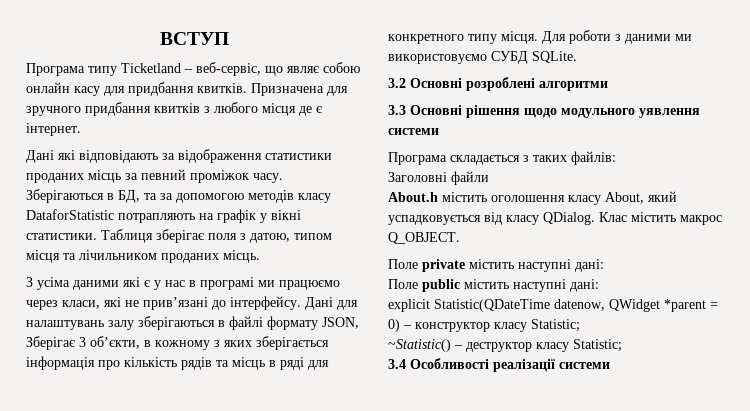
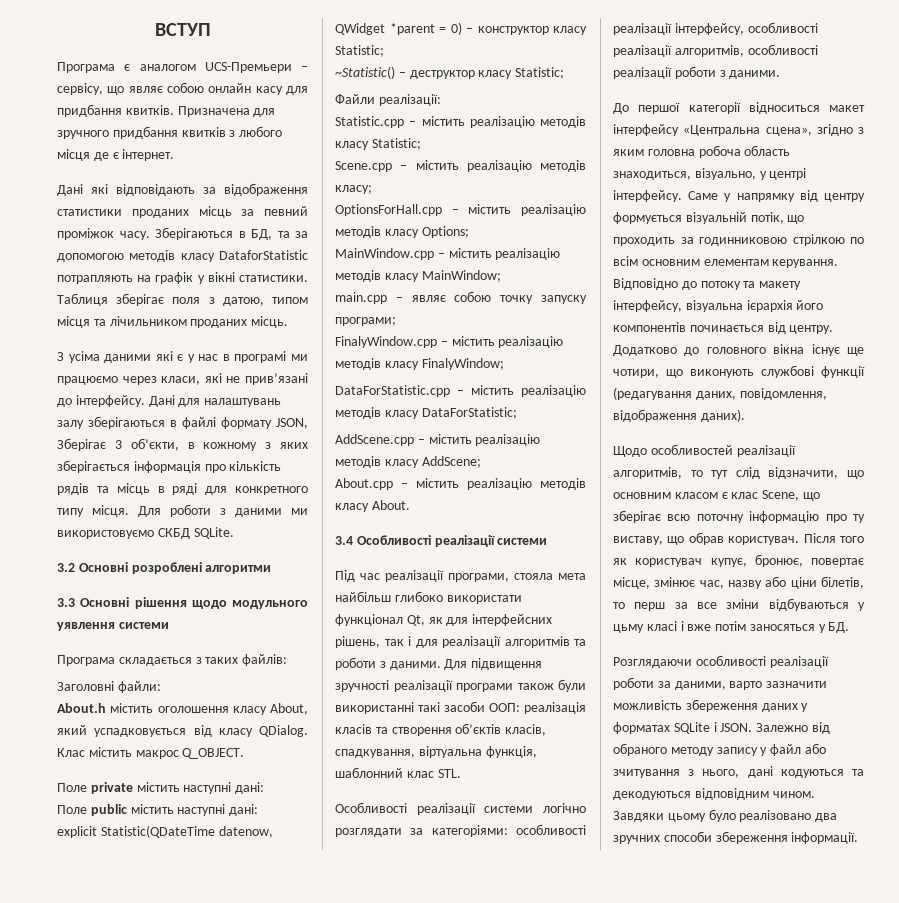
[88,62,261,76] типу Ticketland – веб-сервіс, -> [124,62,308,73] [57,83,103,95] є аналогом UCS-Премьери – сервісу,
[491,51,528,64] СУБД -> [157,528,190,539] СКБД
[451,171,489,185] файли -> [117,681,161,693] файли:
[388,358,610,372] 3.4 Особливості реалізації системи -> [335,94,441,106] [335,116,586,128] [335,138,421,150] [335,160,586,172] [335,185,372,194] [335,204,586,216] [335,226,469,238] [335,248,561,260] [335,270,501,282] [335,291,587,304] [335,317,396,326] [335,336,564,348] [335,358,504,370] [335,385,586,397] [335,407,517,419] [335,434,541,446] [335,456,481,468] [335,478,586,490] [335,500,410,512] [335,535,548,547] [335,570,586,582] [335,591,522,604] [335,614,553,626] [335,636,586,648] [335,657,543,670] [335,679,586,692] [335,701,586,714] [335,723,547,736] [335,746,537,758] [335,767,461,778] [335,802,586,815] [335,824,586,837] [613,22,818,35] [613,44,818,57] [613,66,781,79] [613,102,865,114] [613,124,864,136] [613,145,791,158] [613,168,807,180] [613,190,865,202] [613,212,805,224] [613,234,864,246] [613,256,839,268] [613,278,802,290] [613,300,824,312] [613,322,834,334] [613,344,864,356] [613,365,865,378] [613,387,827,400] [613,409,745,422] [613,444,796,457] [613,467,864,479] [613,490,820,501] [613,510,865,523] [613,532,864,545] [613,554,864,567] [613,576,864,589] [613,598,865,611] [613,621,850,633] [613,655,829,668] [613,677,828,690] [613,699,809,712] [613,722,830,734] [613,743,826,756] [613,766,864,778] [613,788,815,800] [613,809,838,822] [613,831,859,844] Файли реалізації: // Statistic.cpp – містить реалізацію методів класу Statistic; // Scene.cpp – містить реалізацію методів класу; // OptionsForHall.cpp – містить реалізацію методів класу Options; // MainWindow.cpp – містить реалізацію методів класу MainWindow; // main.cpp – являє собою точку запуску програми; // FinalyWindow.cpp – містить реалізацію методів класу FinalyWindow; // DataForStatistic.cpp – містить реалізацію методів класу DataForStatistic; // AddScene.cpp – містить реалізацію методів класу AddScene; // About.cpp – містить реалізацію методів класу About. // 3.4 Особливості реалізації системи // Під час реалізації програми, стояла мета найбільш глибоко використати функціонал Qt, як для інтерфейсних рішень, так і для реалізації алгоритмів та роботи з даними. Для підвищення зручності реалізації програми також були використанні такі засоби ООП: реалізація класів та створення об’єктів класів, спадкування, віртуальна функція, шаблонний клас STL. // Особливості реалізації системи логічно розглядати за категоріями: особливості реалізації інтерфейсу, особливості реалізації алгоритмів, особливості реалізації роботи з даними. // До першої категорії відноситься макет інтерфейсу «Центральна сцена», згідно з яким головна робоча область знаходиться, візуально, у центрі інтерфейсу. Саме у напрямку від центру формується візуальній потік, що проходить за годинниковою стрілкою по всім основним елементам керування. Відповідно до потоку та макету інтерфейсу, візуальна ієрархія його компонентів починається від центру. Додатково до головного вікна існує ще чотири, що виконують службові функції (редагування даних, повідомлення, відображення даних). // Щодо особливостей реалізації алгоритмів, то тут слід відзначити, що основним класом є клас Scene, що зберігає всю поточну інформацію про ту виставу, що обрав користувач. Після того як користувач купує, бронює, повертає місце, змінює час, назву або ціни білетів, то перш за все зміни відбуваються у цьму класі і вже потім заносяться у БД. // Розглядаючи особливості реалізації роботи за даними, варто зазначити можливість збереження даних у форматах SQLite і JSON. Залежно від обраного методу запису у файл або зчитування з нього, дані кодуються та декодуються відповідним чином. Завдяки цьому було реалізовано два зручних способи збереження інформації.

